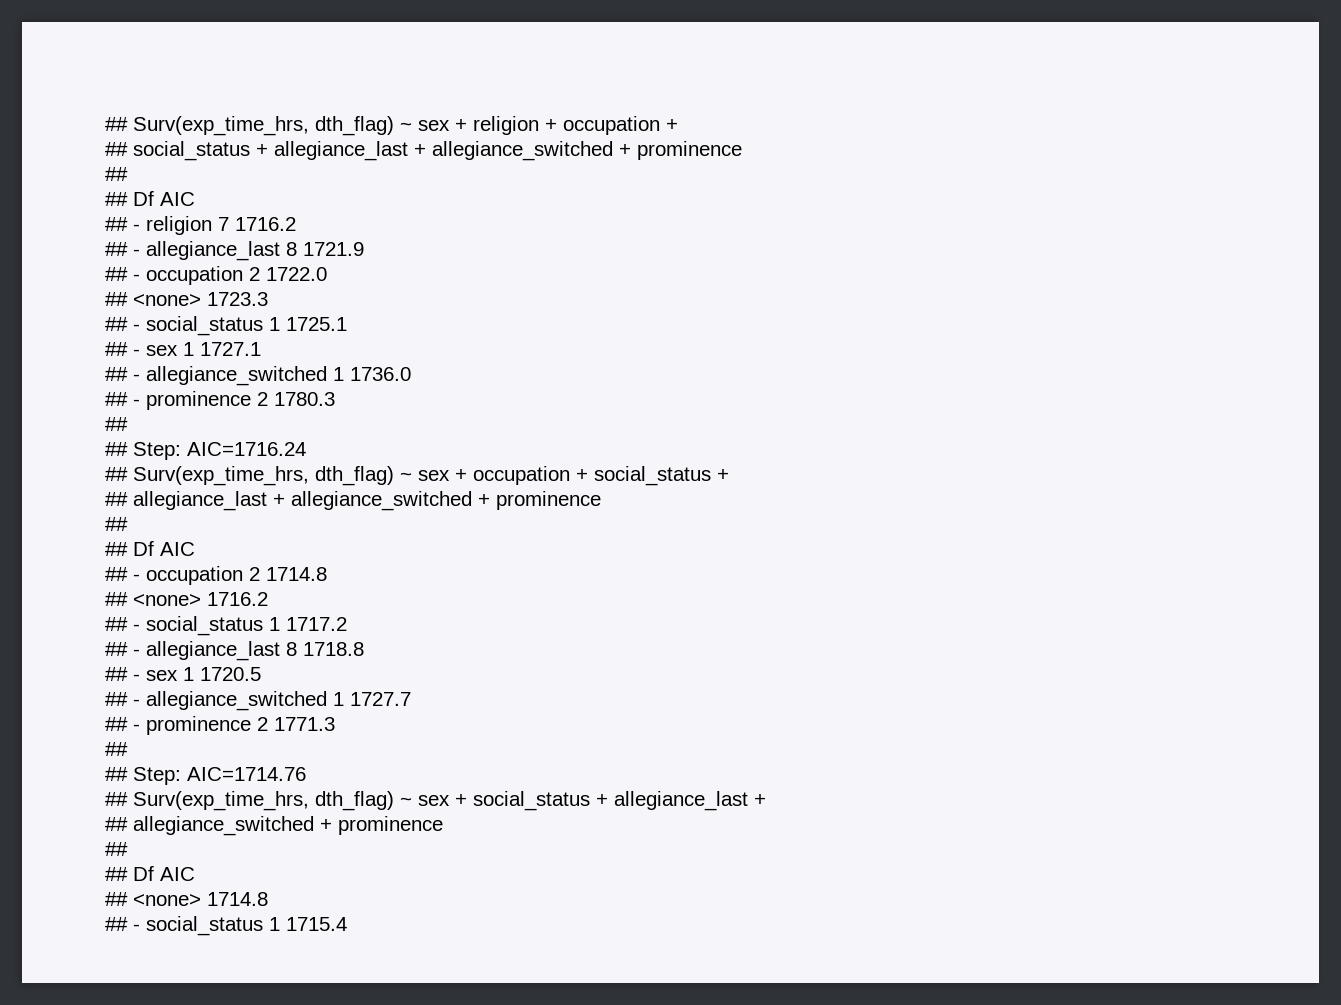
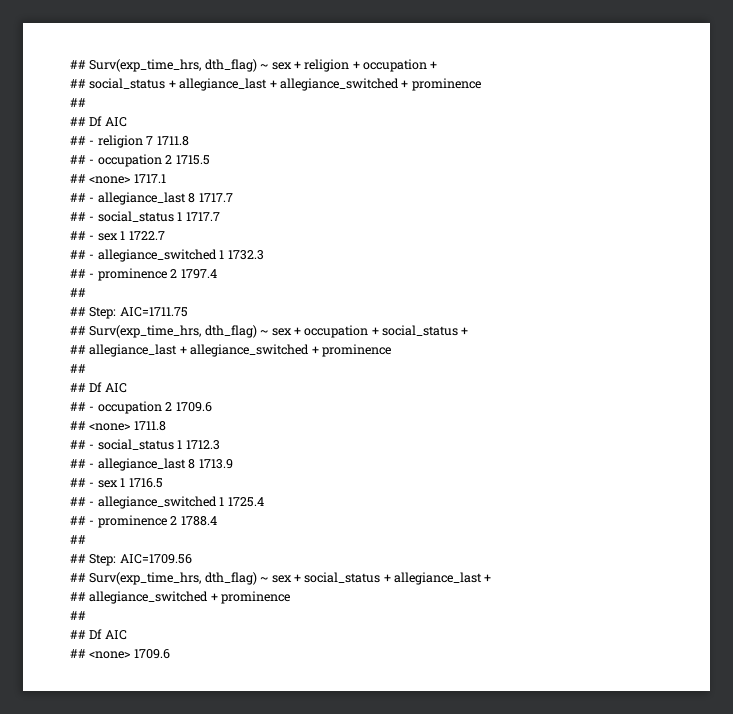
[235,217,296,231] [105,241,364,261] [105,266,327,285] [105,292,268,306] [105,316,347,336] [105,342,261,356] [105,366,411,386] [105,391,335,410] [105,417,128,431] [105,442,306,460] 1716.2 // ## - allegiance_last 8 1721.9 // ## - occupation 2 1722.0 // ## <none> 1723.3 // ## - social_status 1 1725.1 // ## - sex 1 1727.1 // ## - allegiance_switched 1 1736.0 // ## - prominence 2 1780.3 // ## // ## Step: AIC=1716.24 -> [156,136,189,146] [70,154,210,167] [70,174,166,184] [70,192,233,205] [70,211,220,222] [70,231,165,241] [70,249,264,262] [70,268,217,281] [70,288,86,297] [70,307,188,319] 1711.8 // ## - occupation 2 1715.5 // ## <none> 1717.1 // ## - allegiance_last 8 1717.7 // ## - social_status 1 1717.7 // ## - sex 1 1722.7 // ## - allegiance_switched 1 1732.3 // ## - prominence 2 1797.4 // ## // ## Step: AIC=1711.75
[266,567,327,581] [105,592,268,606] [105,616,347,636] [105,641,364,661] [105,667,261,681] [105,691,411,711] [105,716,335,735] [105,742,128,756] [105,767,306,785] 1714.8 // ## <none> 1716.2 // ## - social_status 1 1717.2 // ## - allegiance_last 8 1718.8 // ## - sex 1 1720.5 // ## - allegiance_switched 1 1727.7 // ## - prominence 2 1771.3 // ## // ## Step: AIC=1714.76 -> [175,402,212,412] [70,421,166,431] [70,439,220,450] [70,458,233,471] [70,478,163,488] [70,496,264,509] [70,515,217,528] [70,535,86,544] [70,554,192,566] 1709.6 // ## <none> 1711.8 // ## - social_status 1 1712.3 // ## - allegiance_last 8 1713.9 // ## - sex 1 1716.5 // ## - allegiance_switched 1 1725.4 // ## - prominence 2 1788.4 // ## // ## Step: AIC=1709.56
[207,892,268,906] [105,916,347,936] 1714.8 // ## - social_status 1 1715.4 -> [133,649,170,659] 1709.6

